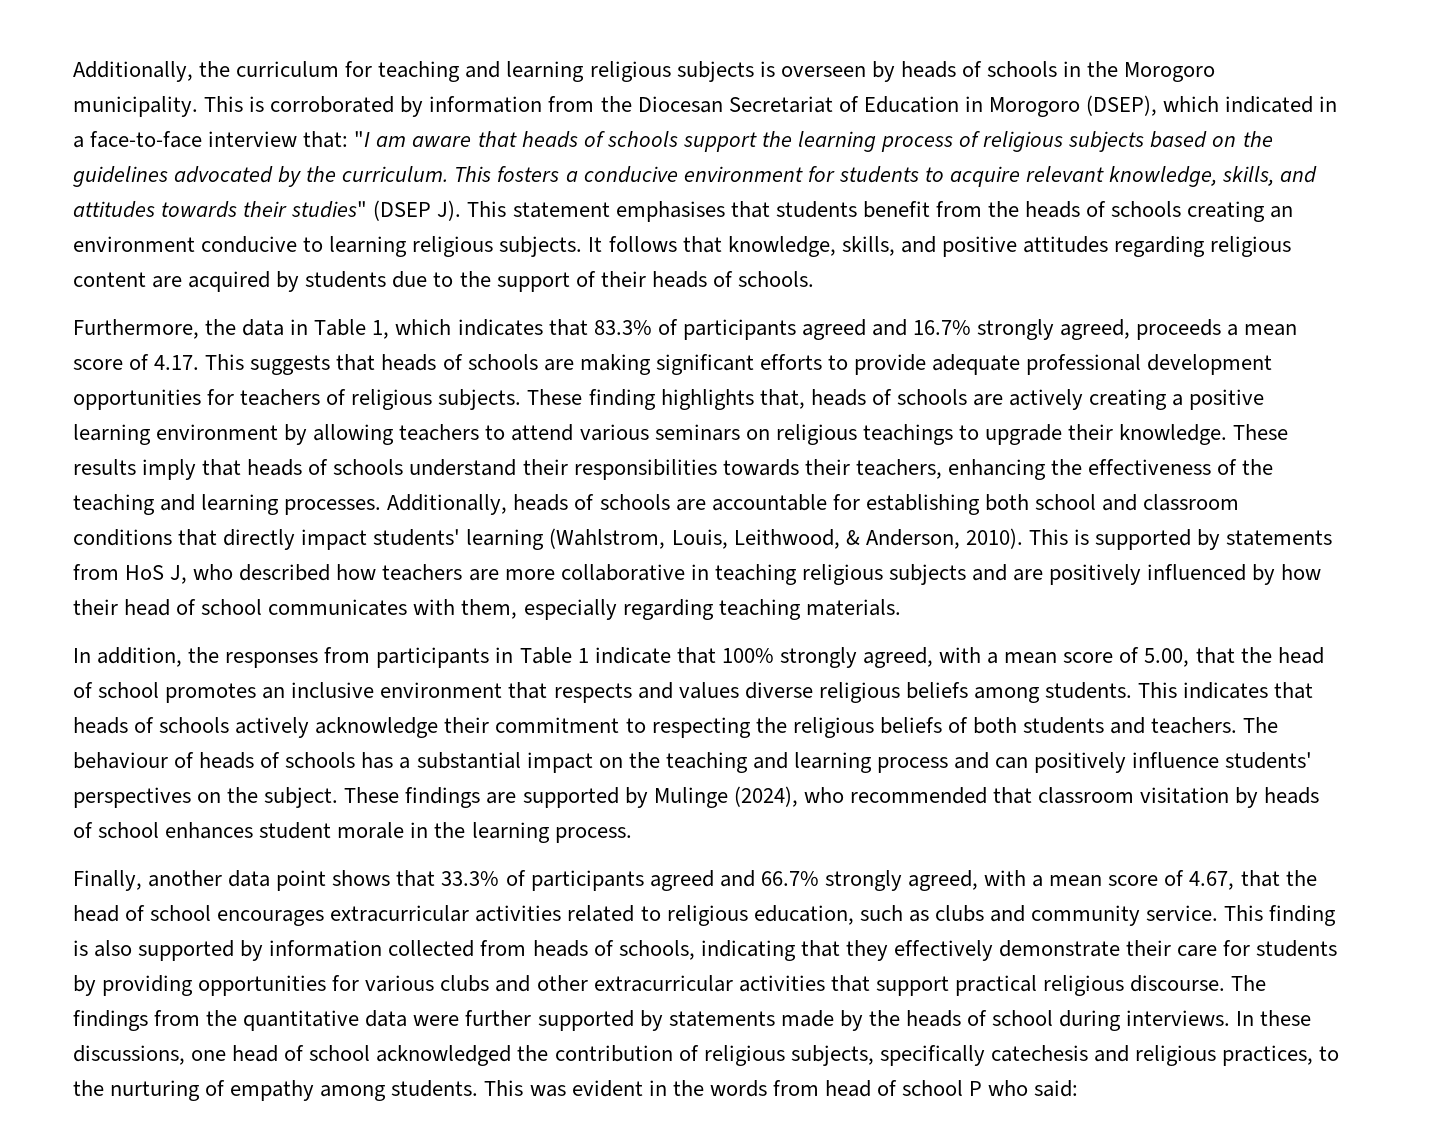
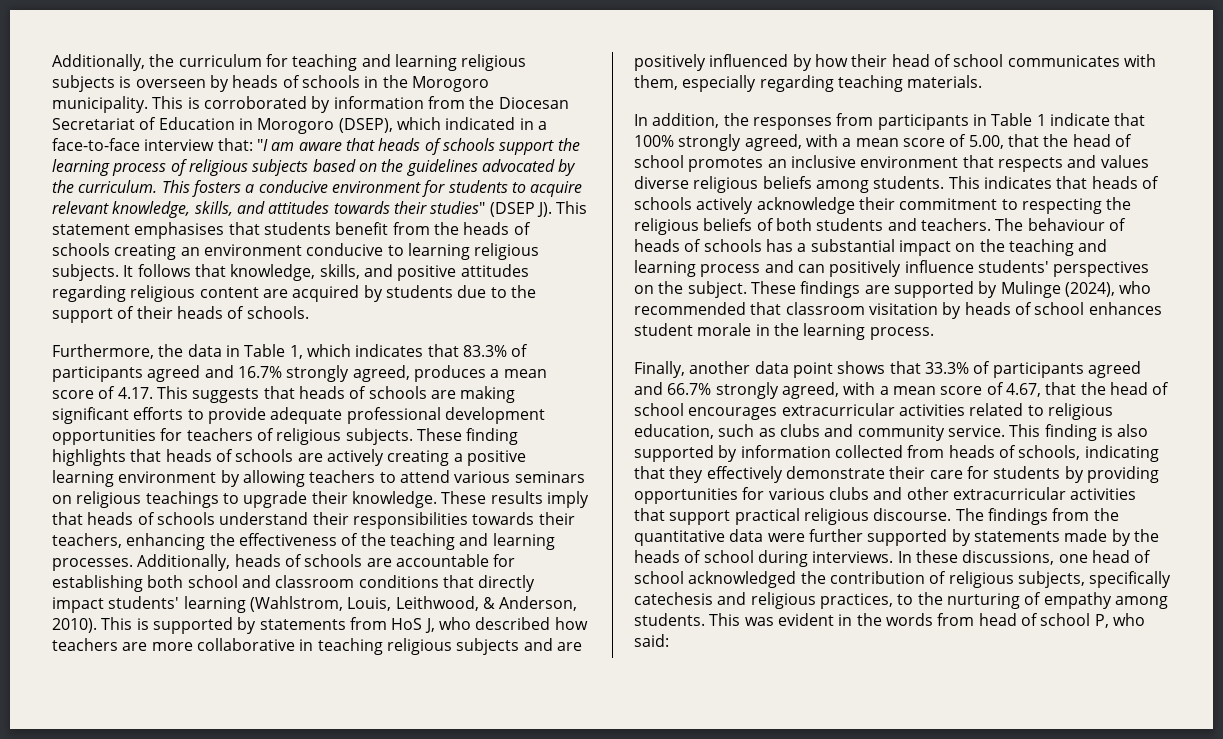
[1136,319,1222,340] proceeds -> [413,365,486,382] produces
[759,389,805,409] that, -> [130,449,162,462] that
[969,1081,983,1096] P -> [1094,614,1109,628] P,

